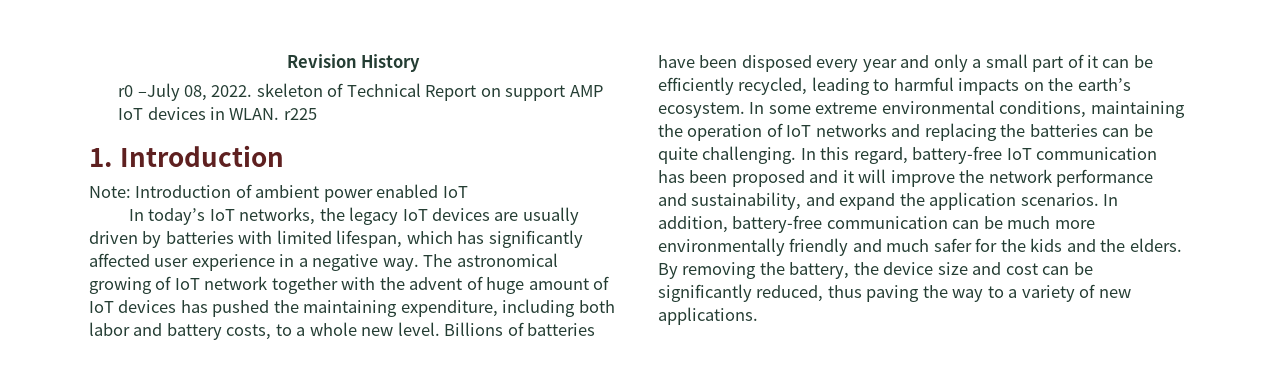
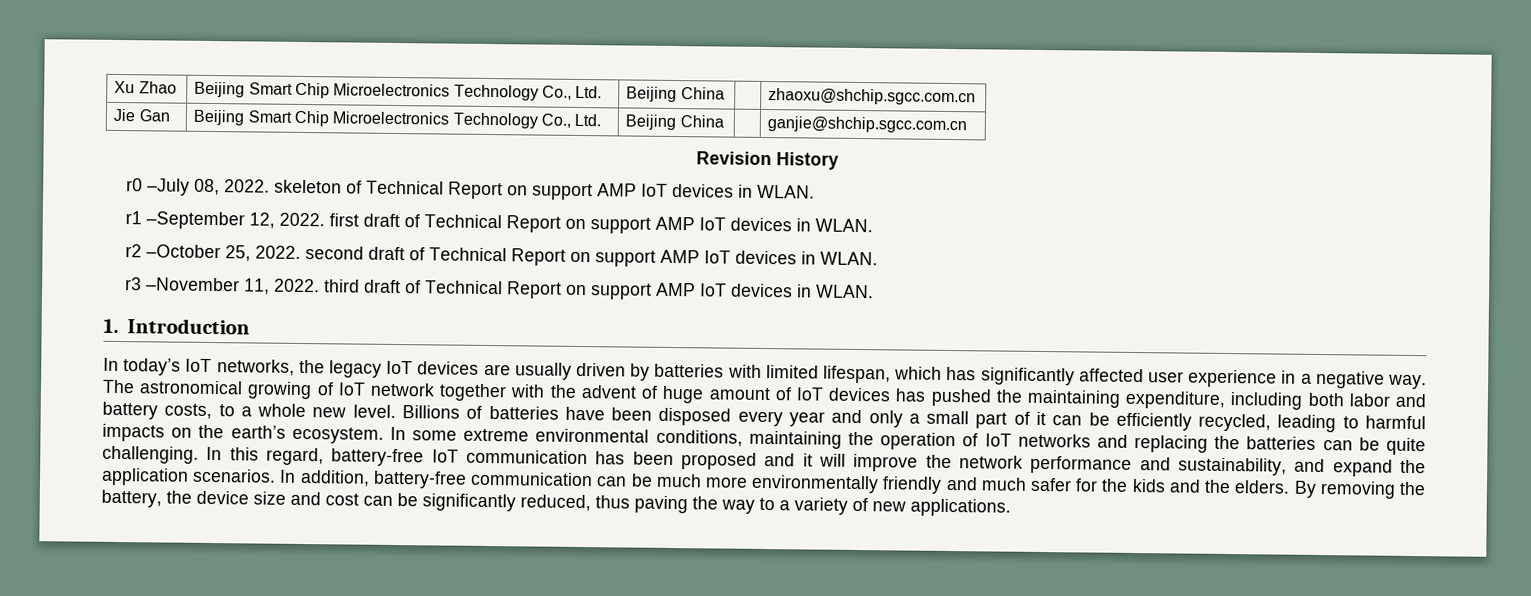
(286, 61) none -> [114,80,177,94] [194,81,603,101] [626,86,725,103] [768,88,977,106] [113,108,171,122] [193,109,602,129] [625,114,724,131] [767,116,968,134] Xu Zhao | Beijing Smart Chip Microelectronics Technology Co., Ltd. | Beijing China | | zhaoxu@shchip.sgcc.com.cn // Jie Gan | Beijing Smart Chip Microelectronics Technology Co., Ltd. | Beijing China | | ganjie@shchip.sgcc.com.cn //
[283,108,317,120] [89,145,285,167] [89,184,468,202] r225 // 1. Introduction // Note: Introduction of ambient power enabled IoT -> [124,211,873,234] [124,244,878,267] [124,277,874,300] [103,318,250,335] // r1 –September 12, 2022. first draft of Technical Report on support AMP IoT devices in WLAN. // r2 –October 25, 2022. second draft of Technical Report on support AMP IoT devices in WLAN. // r3 –November 11, 2022. third draft of Technical Report on support AMP IoT devices in WLAN. // 1. Introduction

